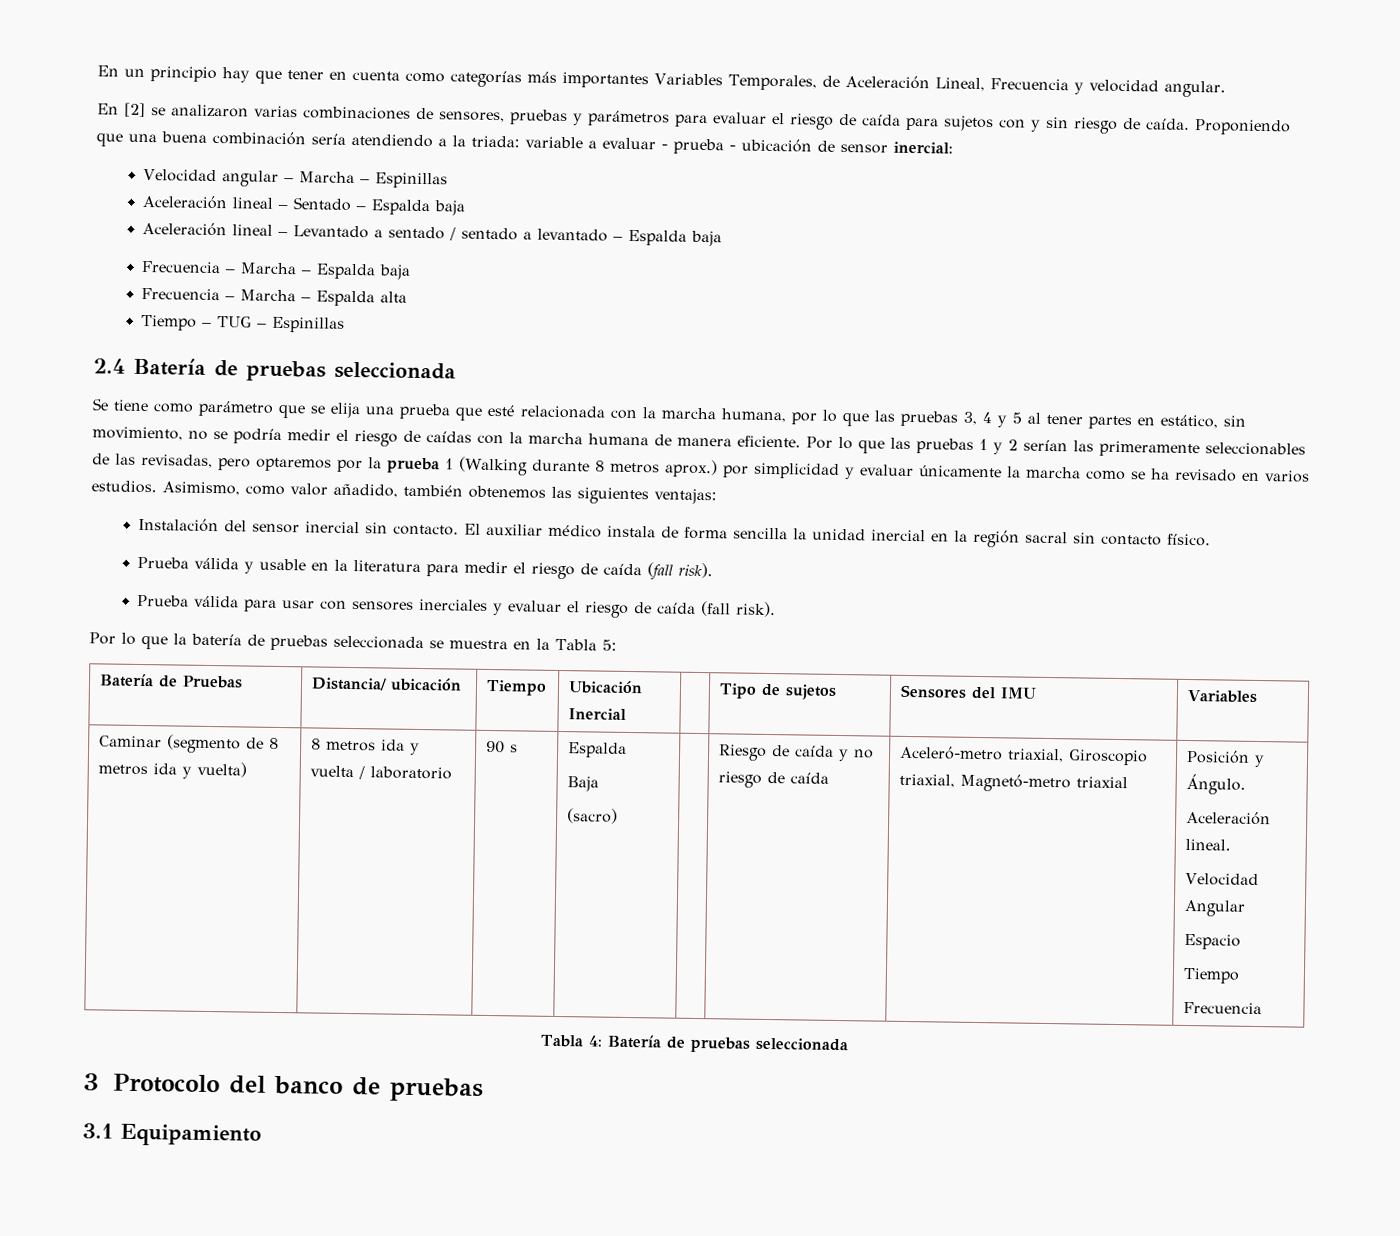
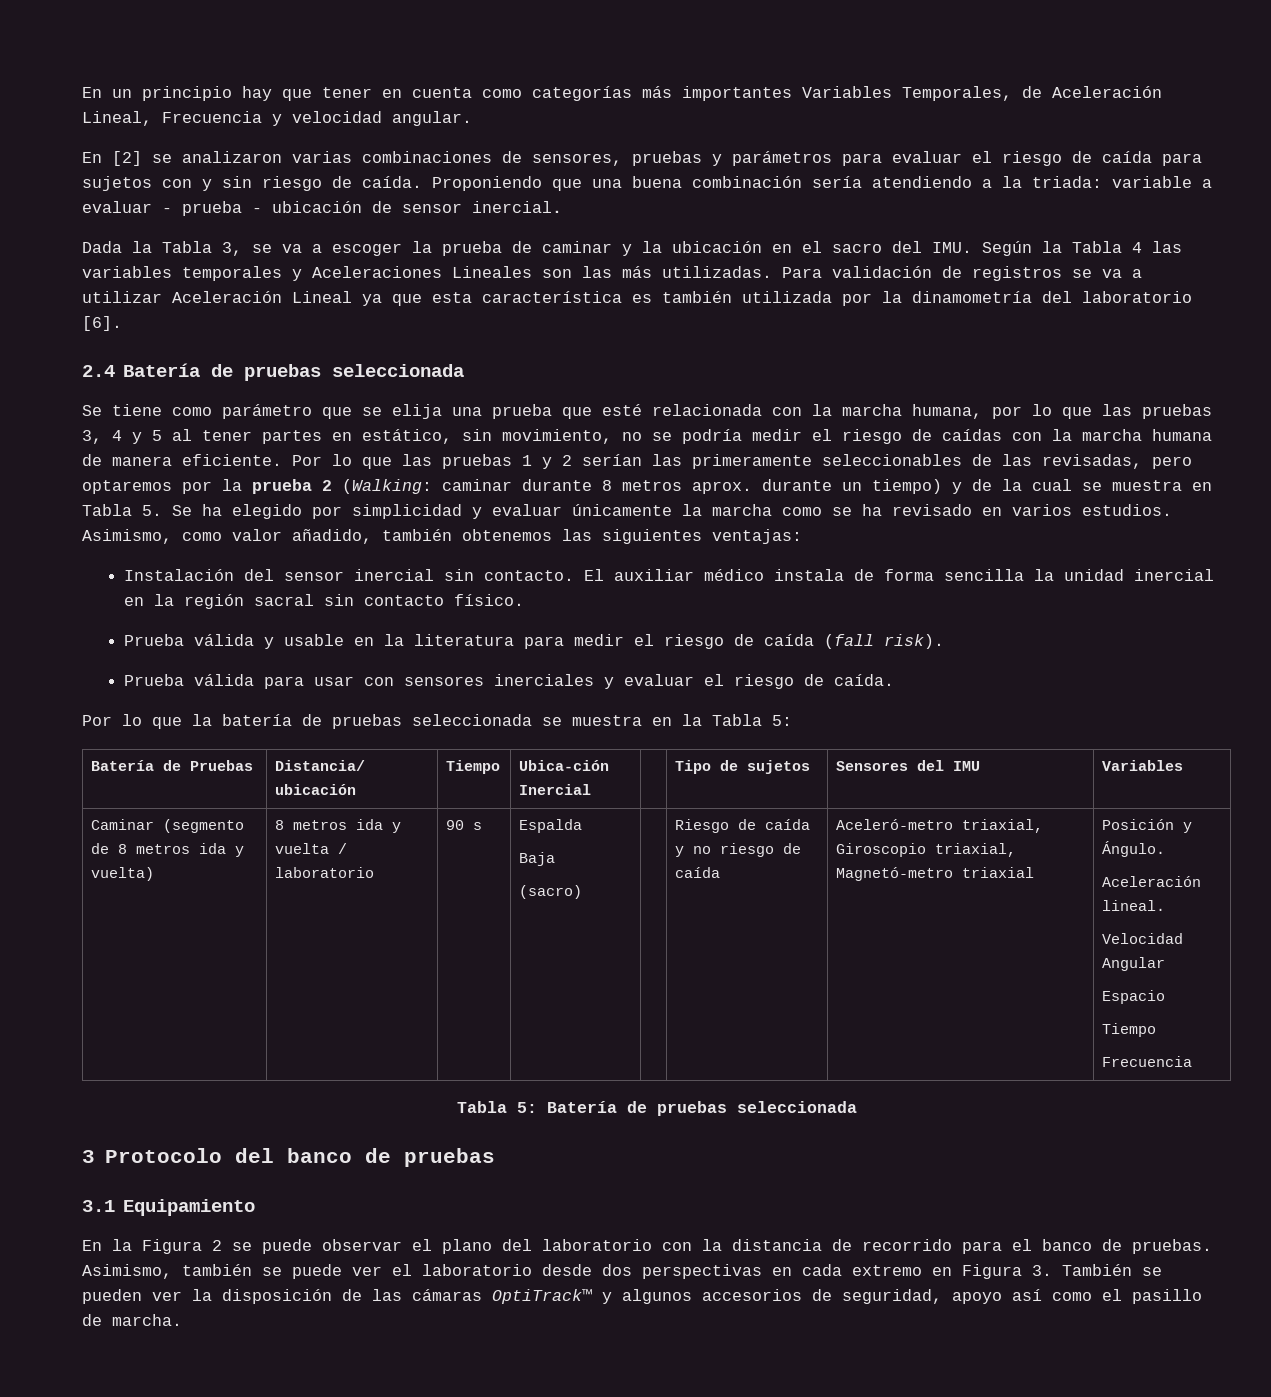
[893,141,953,154] [143,168,449,189] [142,194,466,216] [142,221,723,247] [141,260,412,280] [141,287,408,307] [141,314,346,333] inercial: // Velocidad angular – Marcha – Espinillas // Aceleración lineal – Sentado – Espalda baja // Aceleración lineal – Levantado a sentado / sentado a levantado – Espalda baja // Frecuencia – Marcha – Espalda baja // Frecuencia – Marcha – Espalda alta // Tiempo – TUG – Espinillas -> [472,201,562,213] [82,241,1182,256] [82,266,1142,281] [82,291,1192,306] [82,316,122,331] inercial. // Dada la Tabla 3, se va a escoger la prueba de caminar y la ubicación en el sacro del IMU. Según la Tabla 4 las variables temporales y Aceleraciones Lineales son las más utilizadas. Para validación de registros se va a utilizar Aceleración Lineal ya que esta característica es también utilizada por la dinamometría del laboratorio [6].
[445,456,718,478] 1 (Walking durante 8 metros aprox.) -> [322,479,1212,494] [82,504,302,519] 2 (Walking: caminar durante 8 metros aprox. durante un tiempo) y de la cual se muestra en Tabla 5. Se ha elegido
[657,601,777,618] caída (fall risk). -> [833,674,894,686] caída.
[567,680,643,695] Ubicación -> [518,760,609,771] Ubica-ción
[587,1035,603,1047] 4: -> [516,1102,537,1113] 5:
(262, 1135) none -> [82,1239,1212,1254] [82,1264,1162,1279] [82,1289,1202,1304] [82,1314,182,1326] // En la Figura 2 se puede observar el plano del laboratorio con la distancia de recorrido para el banco de pruebas. Asimismo, también se puede ver el laboratorio desde dos perspectivas en cada extremo en Figura 3. También se pueden ver la disposición de las cámaras OptiTrack™ y algunos accesorios de seguridad, apoyo así como el pasillo de marcha.

